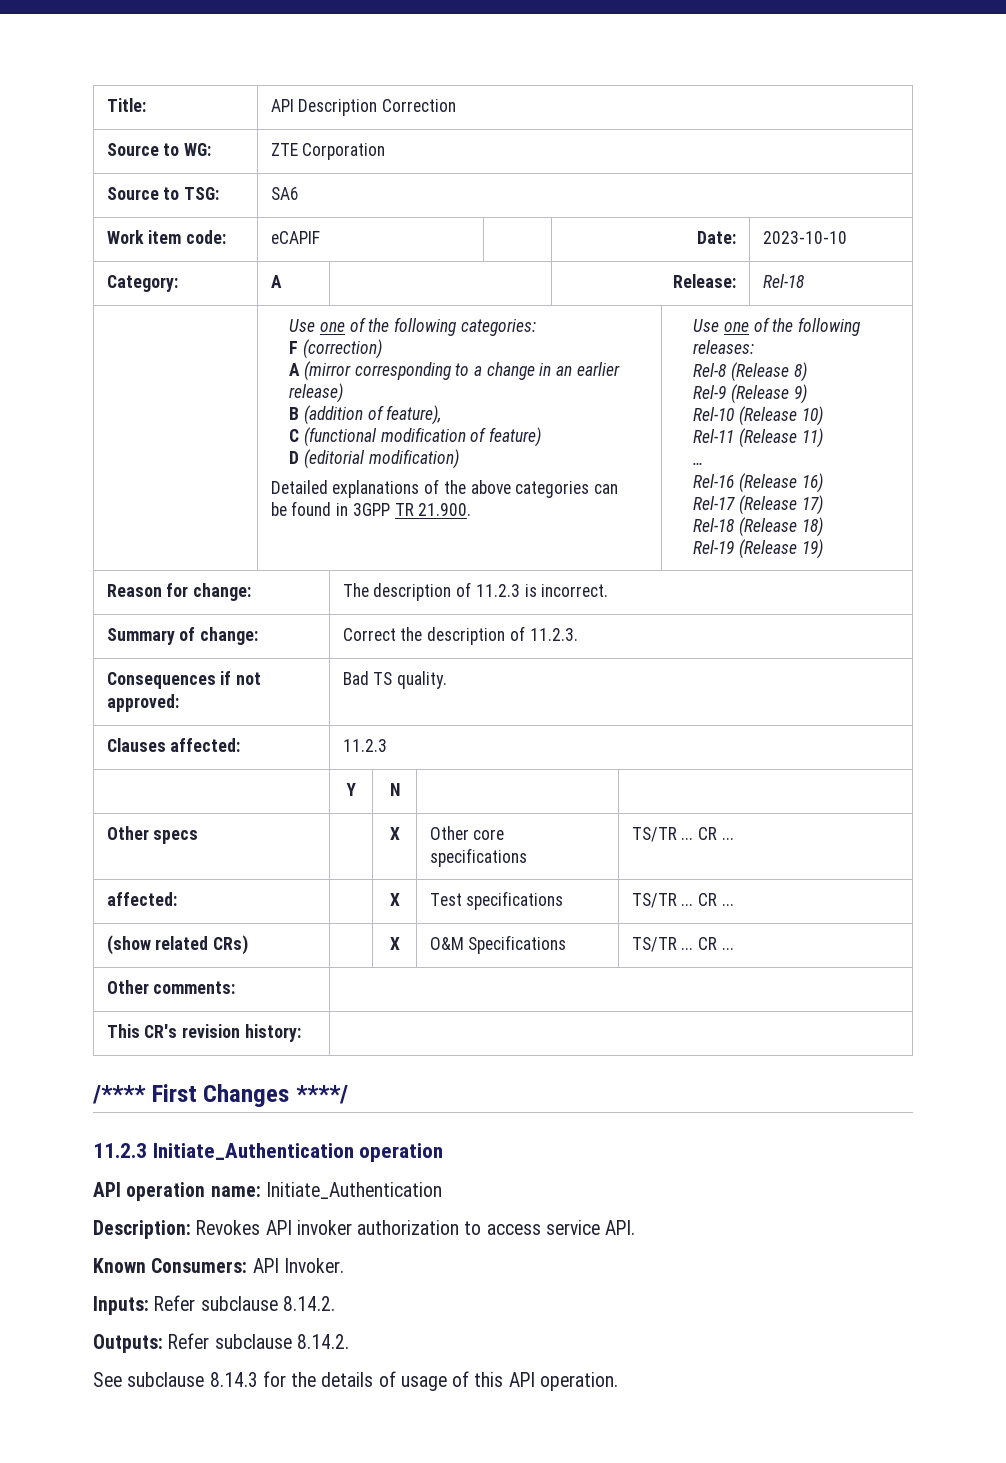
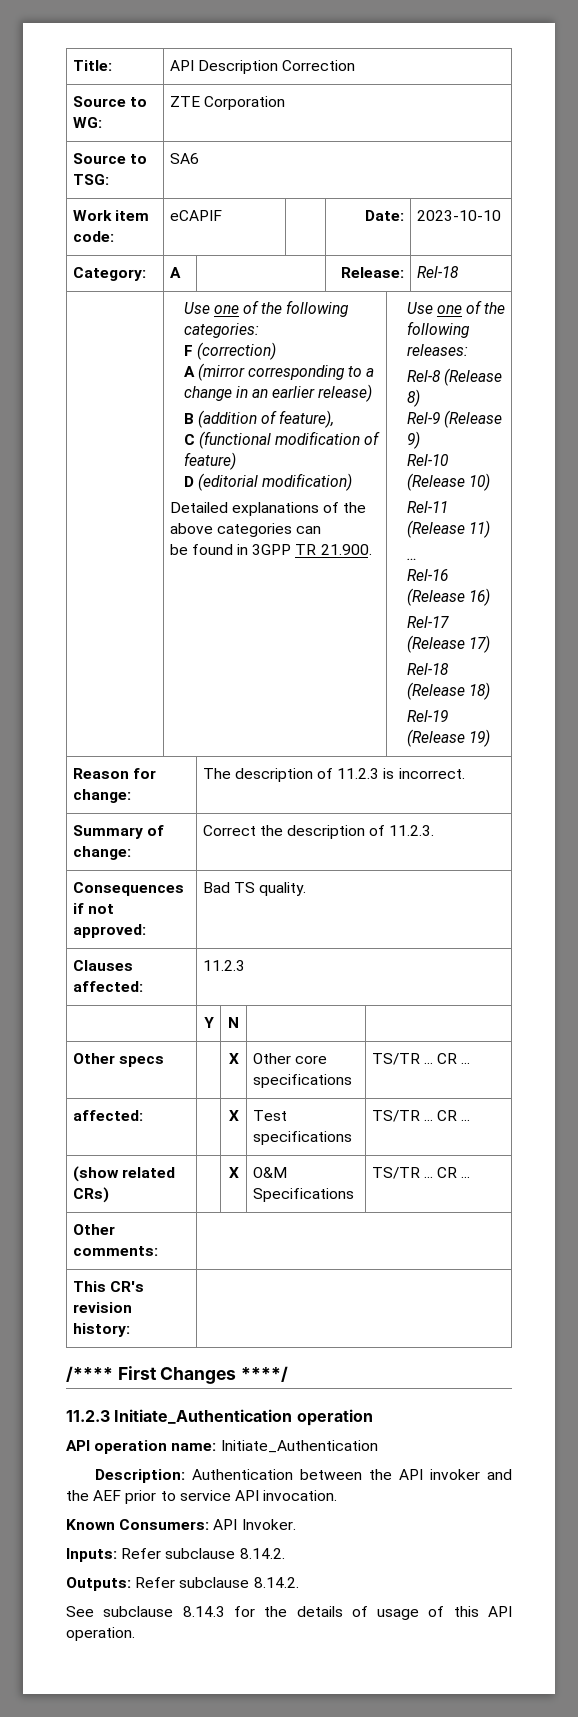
[196,1220,636,1235] Revokes API invoker authorization to access service API. -> [192,1469,513,1480] [66,1490,338,1504] Authentication between the API invoker and the AEF prior to service API invocation.

